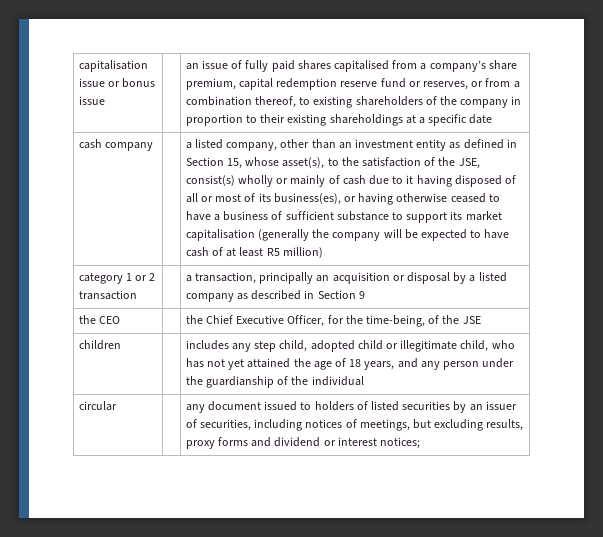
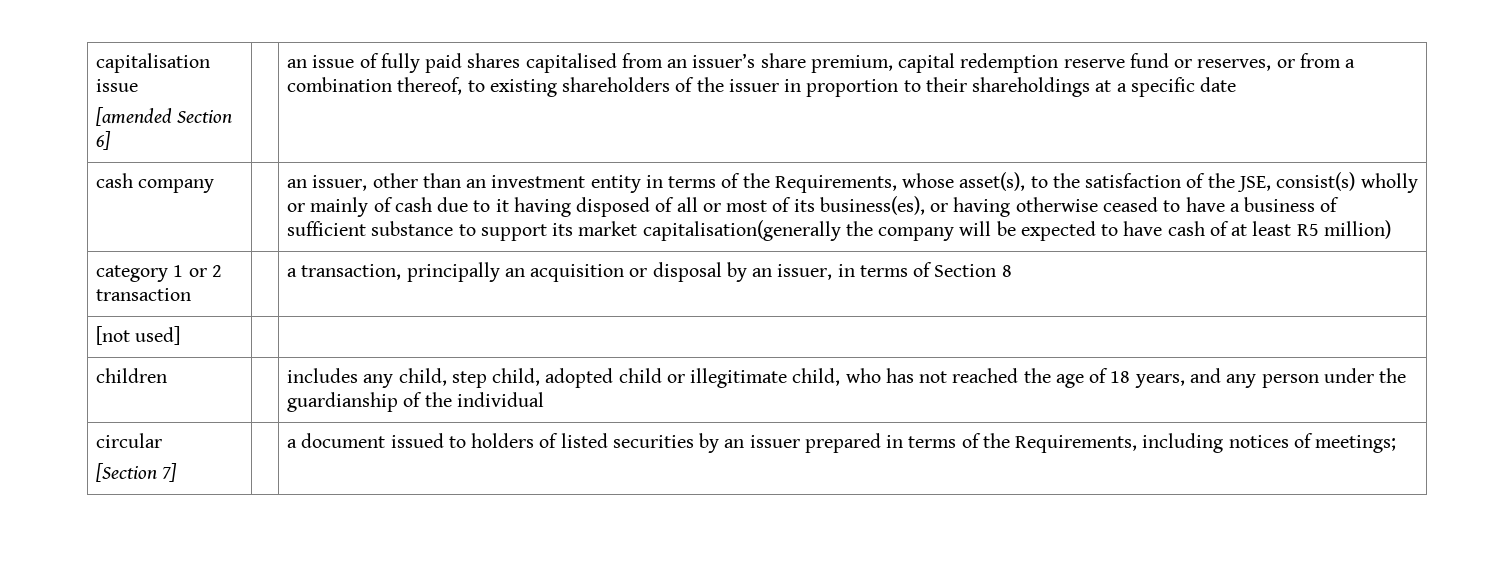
[107,78,156,88] [78,96,105,105] or bonus issue -> [95,107,233,126] [95,131,111,150] // [amended Section 6]
[420,60,486,72] a company’s -> [667,53,756,68] an issuer’s
[460,99,509,108] company -> [728,79,779,92] issuer
[287,114,327,126] existing -> (967, 84) none
[185,139,278,151] a listed company, -> [286,175,368,191] an issuer,
[449,139,517,149] [185,157,242,169] as defined in Section 15, -> [645,173,897,193] in terms of the Requirements,
[185,229,309,241] capitalisation (generally -> [642,220,841,241] capitalisation(generally
[469,272,507,282] [185,290,365,302] [78,315,120,324] [185,315,481,327] a listed company as described in Section 9 // the CEO | | the Chief Executive Officer, for the time-being, of the JSE -> [752,262,1012,280] [95,326,181,345] an issuer, in terms of Section 8 // [not used] | |
(251, 347) none -> [398,368,447,386] child,
[228,358,291,370] yet attained -> [952,368,1019,383] reached
[185,404,205,413] | | any -> [95,463,178,482] [286,439,297,448] // [Section 7] | | a
[185,419,524,431] [185,437,420,449] of securities, including notices of meetings, but excluding results, proxy forms and dividend or interest notices; -> [804,433,1397,453] prepared in terms of the Requirements, including notices of meetings;

